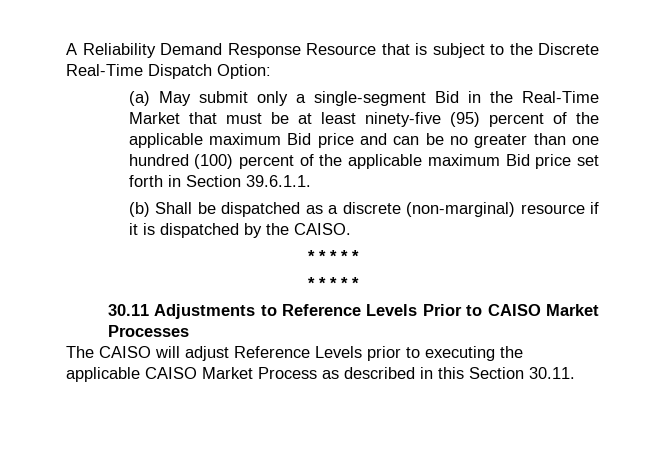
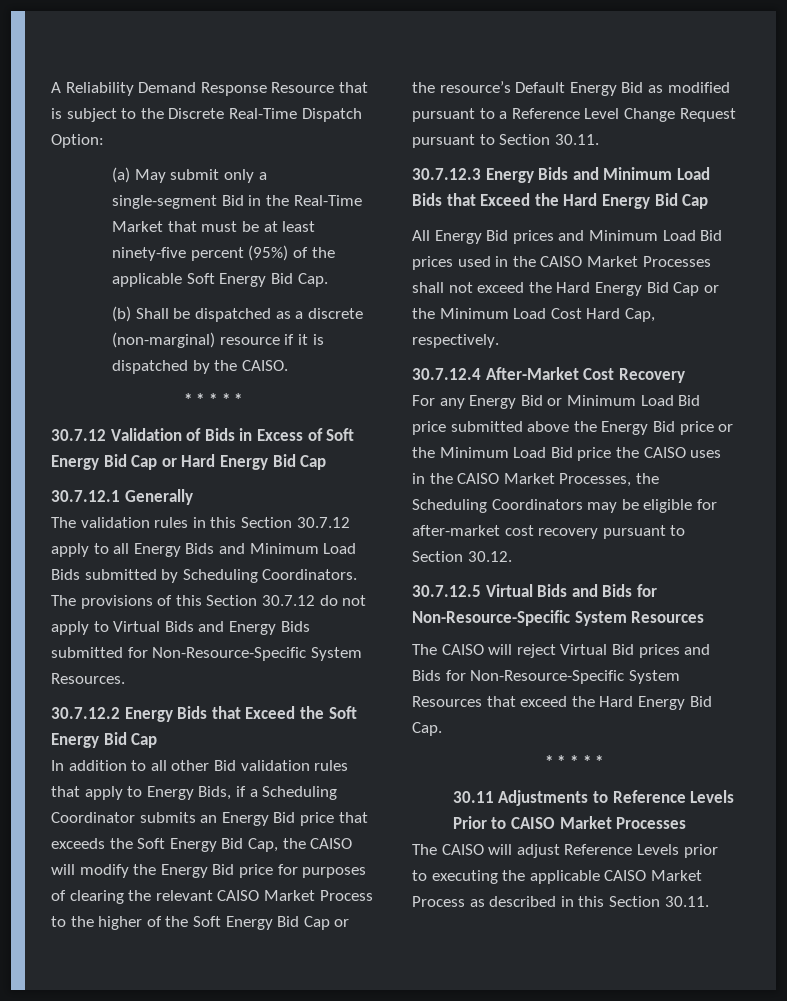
[449,112,599,127] [128,133,599,148] [128,154,600,169] [128,175,311,187] (95) percent of the applicable maximum Bid price and can be no greater than one hundred (100) percent of the applicable maximum Bid price set forth in Section 39.6.1.1. -> [190,245,335,261] [112,273,328,287] percent (95%) of the applicable Soft Energy Bid Cap.
(359, 256) none -> [51,428,355,441] [51,454,327,470] [51,489,193,505] [51,517,350,528] [51,543,357,557] [51,569,358,583] [51,595,367,609] [51,621,310,635] [51,647,362,661] [51,673,125,684] [51,706,357,722] [51,732,158,748] [51,760,349,771] [51,786,338,800] [51,812,368,826] [51,838,353,852] [51,864,367,878] [51,890,373,904] [51,916,350,930] [412,81,730,96] [412,108,736,122] [412,134,599,148] [412,167,710,183] [412,193,709,209] [412,230,723,244] [412,256,711,270] [412,282,719,296] [412,308,655,322] [412,334,499,348] [412,367,685,383] [412,395,701,409] [412,421,734,435] [412,447,722,461] [412,473,659,487] [412,499,717,513] [412,525,686,539] [412,551,512,562] [412,584,657,597] [412,610,705,626] [412,644,711,658] [412,670,680,684] [412,696,712,710] [412,722,442,736] // 30.7.12 Validation of Bids in Excess of Soft Energy Bid Cap or Hard Energy Bid Cap // 30.7.12.1 Generally // The validation rules in this Section 30.7.12 apply to all Energy Bids and Minimum Load Bids submitted by Scheduling Coordinators. The provisions of this Section 30.7.12 do not apply to Virtual Bids and Energy Bids submitted for Non-Resource-Specific System Resources. // 30.7.12.2 Energy Bids that Exceed the Soft Energy Bid Cap // In addition to all other Bid validation rules that apply to Energy Bids, if a Scheduling Coordinator submits an Energy Bid price that exceeds the Soft Energy Bid Cap, the CAISO will modify the Energy Bid price for purposes of clearing the relevant CAISO Market Process to the higher of the Soft Energy Bid Cap or the resource’s Default Energy Bid as modified pursuant to a Reference Level Change Request pursuant to Section 30.11. // 30.7.12.3 Energy Bids and Minimum Load Bids that Exceed the Hard Energy Bid Cap // All Energy Bid prices and Minimum Load Bid prices used in the CAISO Market Processes shall not exceed the Hard Energy Bid Cap or the Minimum Load Cost Hard Cap, respectively. // 30.7.12.4 After-Market Cost Recovery // For any Energy Bid or Minimum Load Bid price submitted above the Energy Bid price or the Minimum Load Bid price the CAISO uses in the CAISO Market Processes, the Scheduling Coordinators may be eligible for after-market cost recovery pursuant to Section 30.12. // 30.7.12.5 Virtual Bids and Bids for Non-Resource-Specific System Resources // The CAISO will reject Virtual Bid prices and Bids for Non-Resource-Specific System Resources that exceed the Hard Energy Bid Cap.

